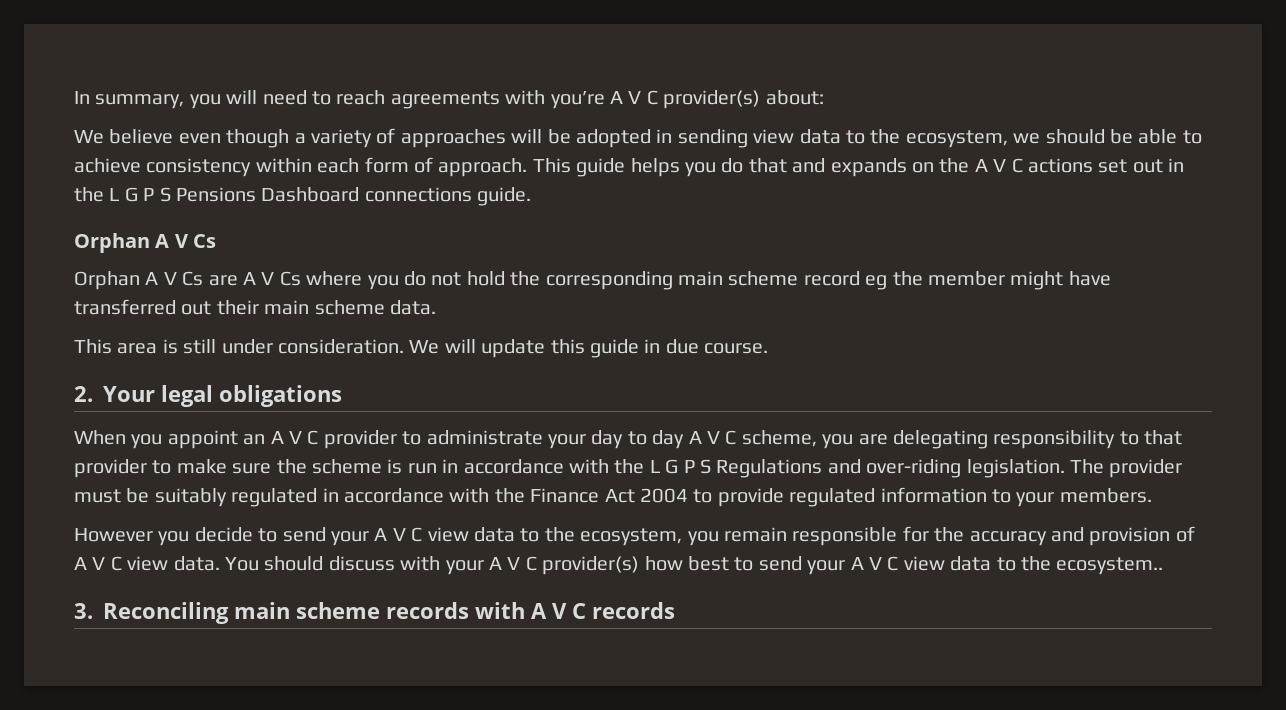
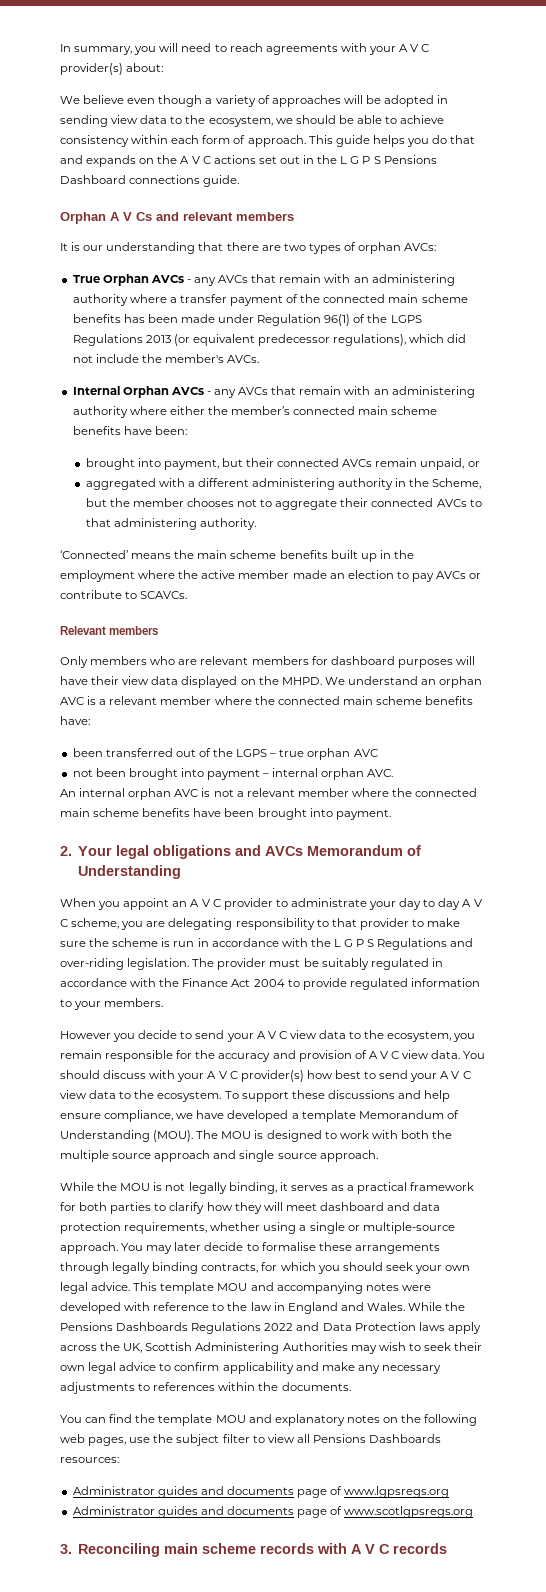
[550,91,605,109] you’re -> [368,46,396,55] your
[74,271,1111,290] [74,299,436,315] [74,339,769,358] // Orphan A V Cs are A V Cs where you do not hold the corresponding main scheme record eg the member might have transferred out their main scheme data. // This area is still under consideration. We will update this guide in due course. -> [156,212,294,221] [60,242,437,254] [72,274,455,286] [72,294,468,306] [72,314,422,326] [72,334,467,346] [72,354,260,363] [72,386,475,398] [72,406,438,418] [72,426,187,435] [85,458,480,470] [85,478,482,490] [85,498,482,510] [85,518,256,530] [60,550,414,562] [60,570,482,582] [60,590,188,599] [60,626,159,635] [60,656,475,668] [60,676,483,688] [60,696,474,705] [60,716,90,725] [72,748,378,760] [72,768,394,780] [60,788,478,800] [60,808,391,820] and relevant members // It is our understanding that there are two types of orphan AVCs: // True Orphan AVCs - any AVCs that remain with an administering authority where a transfer payment of the connected main scheme benefits has been made under Regulation 96(1) of the LGPS Regulations 2013 (or equivalent predecessor regulations), which did not include the member's AVCs. // Internal Orphan AVCs - any AVCs that remain with an administering authority where either the member’s connected main scheme benefits have been: // brought into payment, but their connected AVCs remain unpaid, or // aggregated with a different administering authority in the Scheme, but the member chooses not to aggregate their connected AVCs to that administering authority. // ‘Connected’ means the main scheme benefits built up in the employment where the active member made an election to pay AVCs or contribute to SCAVCs. // Relevant members // Only members who are relevant members for dashboard purposes will have their view data displayed on the MHPD. We understand an orphan AVC is a relevant member where the connected main scheme benefits have: // been transferred out of the LGPS – true orphan AVC // not been brought into payment – internal orphan AVC. // An internal orphan AVC is not a relevant member where the connected main scheme benefits have been brought into payment.
(342, 396) none -> [234,845,421,856] [77,865,181,879] and AVCs Memorandum of Understanding
[1056,557,1164,575] ecosystem.. -> [157,1090,451,1102] [60,1110,459,1122] [60,1130,453,1142] [60,1150,378,1162] [60,1182,475,1194] [60,1202,441,1214] [60,1222,455,1234] [60,1242,440,1254] [60,1262,471,1274] [60,1282,431,1294] [60,1302,466,1314] [60,1322,481,1334] [60,1342,483,1354] [60,1362,441,1374] [60,1382,351,1394] [60,1414,478,1426] [60,1434,442,1446] [60,1457,119,1463] [72,1486,450,1498] [72,1506,474,1518] ecosystem. To support these discussions and help ensure compliance, we have developed a template Memorandum of Understanding (MOU). The MOU is designed to work with both the multiple source approach and single source approach. // While the MOU is not legally binding, it serves as a practical framework for both parties to clarify how they will meet dashboard and data protection requirements, whether using a single or multiple-source approach. You may later decide to formalise these arrangements through legally binding contracts, for which you should seek your own legal advice. This template MOU and accompanying notes were developed with reference to the law in England and Wales. While the Pensions Dashboards Regulations 2022 and Data Protection laws apply across the UK, Scottish Administering Authorities may wish to seek their own legal advice to confirm applicability and make any necessary adjustments to references within the documents. // You can find the template MOU and explanatory notes on the following web pages, use the subject filter to view all Pensions Dashboards resources: // Administrator guides and documents page of www.lgpsregs.org // Administrator guides and documents page of www.scotlgpsregs.org

